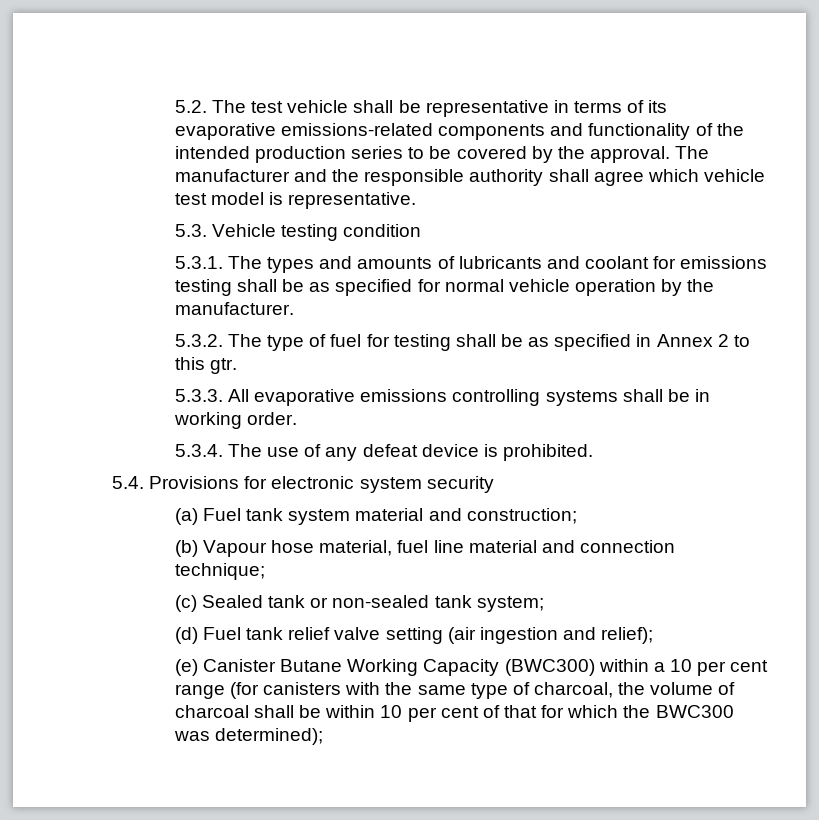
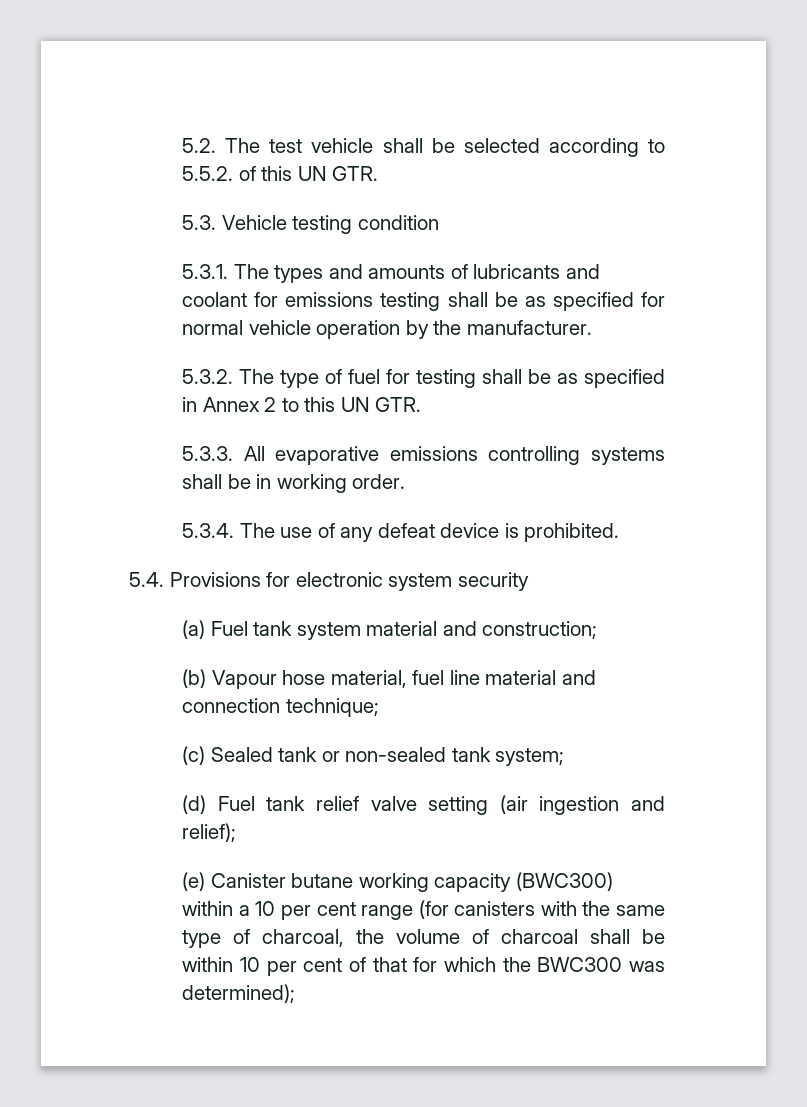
[425,100,668,117] [174,123,744,140] [174,146,710,163] [174,169,765,186] [174,192,417,209] representative in terms of its evaporative emissions-related components and functionality of the intended production series to be covered by the approval. The manufacturer and the responsible authority shall agree which vehicle test model is representative. -> [463,138,666,157] [182,166,379,181] selected according to 5.5.2. of this UN GTR.
[210,358,238,374] gtr. -> [340,397,422,412] UN GTR.
[280,659,500,676] Butane Working Capacity -> [291,873,512,892] butane working capacity

